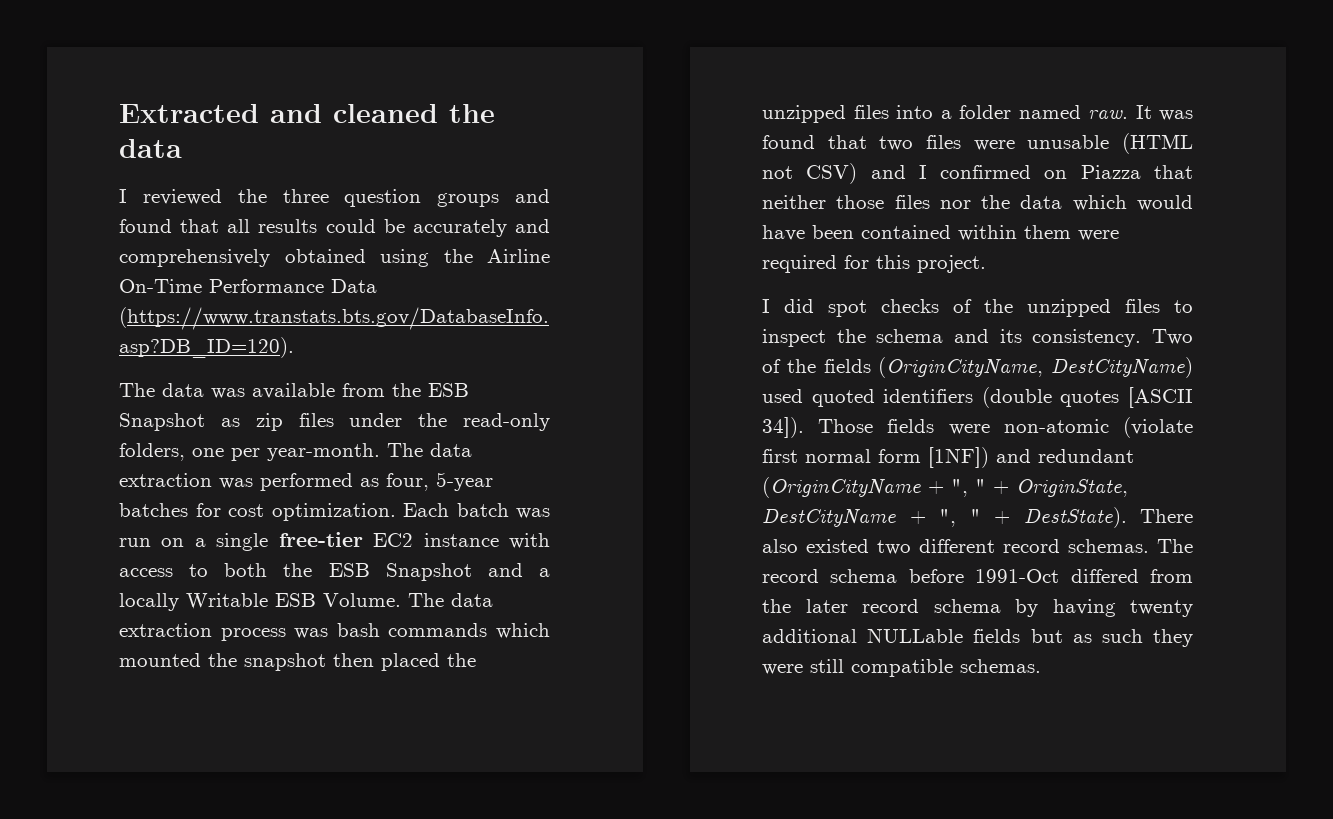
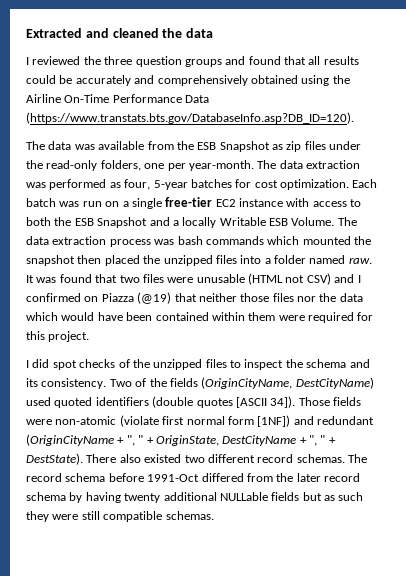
(1141, 172) none -> [137,292,172,304] (@19)

